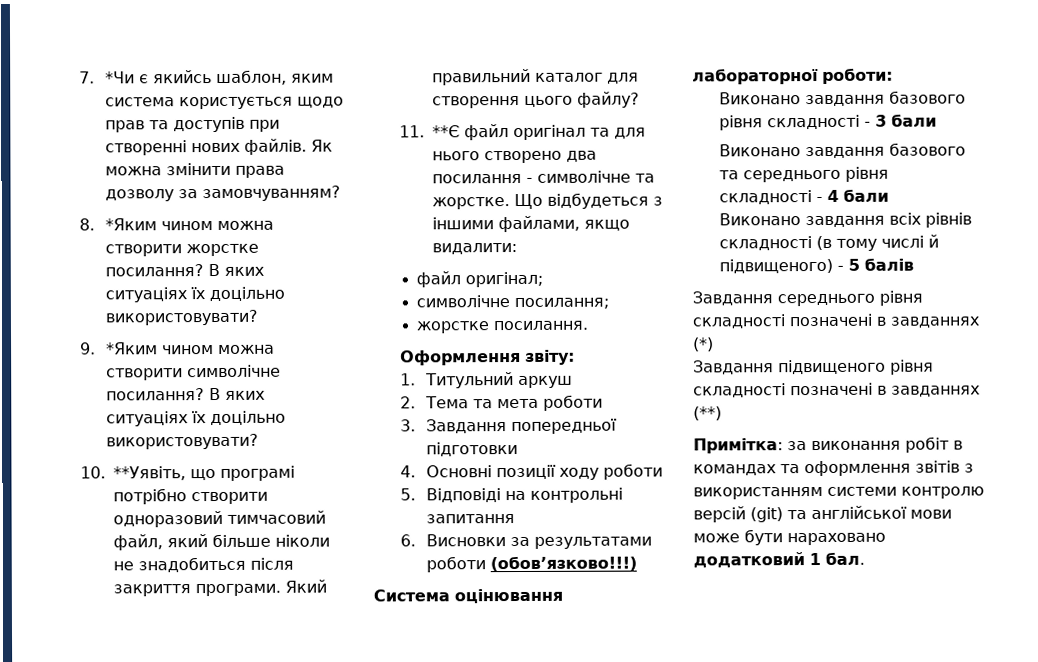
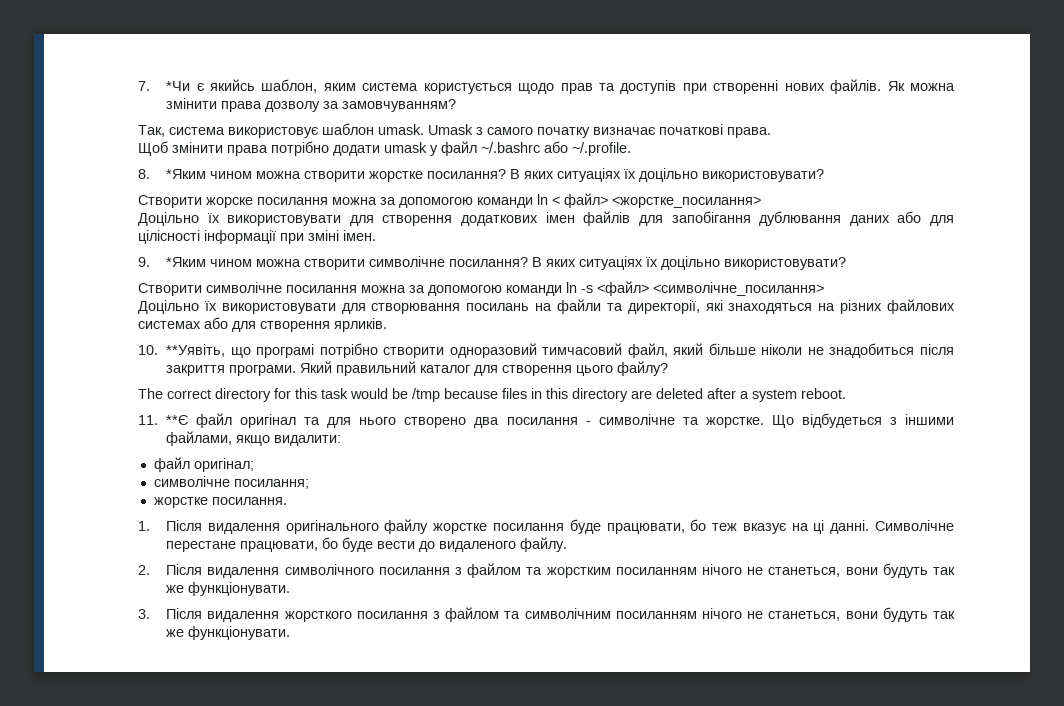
(342, 193) none -> [138,123,772,138] [138,141,632,156] // Так, система використовує шаблон umask. Umask з самого початку визначає початкові права. // Щоб змінити права потрібно додати umask у файл ~/.bashrc або ~/.profile.
(259, 317) none -> [138,193,762,208] [138,211,955,226] [138,230,377,244] // Створити жорске посилання можна за допомогою команди ln < файл> <жорстке_посилання> // Доцільно їх використовувати для створення додаткових імен файлів для запобігання дублювання даних або для цілісності інформації при зміні імен.
(260, 441) none -> [138,281,825,296] [138,299,955,314] [138,317,388,332] // Створити символічне посилання можна за допомогою команди ln -s <файл> <символічне_посилання> // Доцільно їх використовувати для створювання посилань на файли та директорії, які знаходяться на різних файлових системах або для створення ярликів.
(640, 99) none -> [138,388,847,402] // The correct directory for this task would be /tmp because files in this directory are deleted after a system reboot.
[399,349,575,366] [399,372,574,389] [399,394,604,411] [399,418,618,435] [426,442,519,457] [399,463,664,480] [399,487,624,503] [426,514,516,524] [399,534,653,549] [426,555,638,573] [373,588,563,604] [692,67,893,85] [718,90,966,107] [718,113,937,131] [718,142,966,159] [718,166,889,183] [718,188,889,205] [718,212,972,228] [718,234,939,251] [718,257,914,274] [692,290,923,307] [692,313,979,329] [693,337,714,352] [693,359,934,375] [693,382,980,398] [693,406,722,421] [693,436,963,454] [693,460,974,477] [693,486,984,500] [693,505,952,523] [693,529,886,546] [693,551,865,568] Оформлення звіту: // 1. Титульний аркуш // 2. Тема та мета роботи // 3. Завдання попередньої підготовки // 4. Основні позиції ходу роботи // 5. Відповіді на контрольні запитання // 6. Висновки за результатами роботи (обов’язково!!!) // Система оцінювання лабораторної роботи: // Виконано завдання базового рівня складності - 3 бали // Виконано завдання базового та середнього рівня складності - 4 бали // Виконано завдання всіх рівнів складності (в тому числі й підвищеного) - 5 балів // Завдання середнього рівня складності позначені в завданнях (*) // Завдання підвищеного рівня складності позначені в завданнях (**) // Примітка: за виконання робіт в командах та оформлення звітів з використанням системи контролю версій (git) та англійської мови може бути нараховано додатковий 1 бал. -> [138,519,955,534] [166,537,568,552] [138,563,956,578] [166,582,291,596] [138,607,956,622] [166,626,291,640] 1. Після видалення оригінального файлу жорстке посилання буде працювати, бо теж вказує на ці данні. Символічне перестане працювати, бо буде вести до видаленого файлу. // 2. Після видалення символічного посилання з файлом та жорстким посиланням нічого не станеться, вони будуть так же функціонувати. // 3. Після видалення жорсткого посилання з файлом та символічним посиланням нічого не станеться, вони будуть так же функціонувати.

